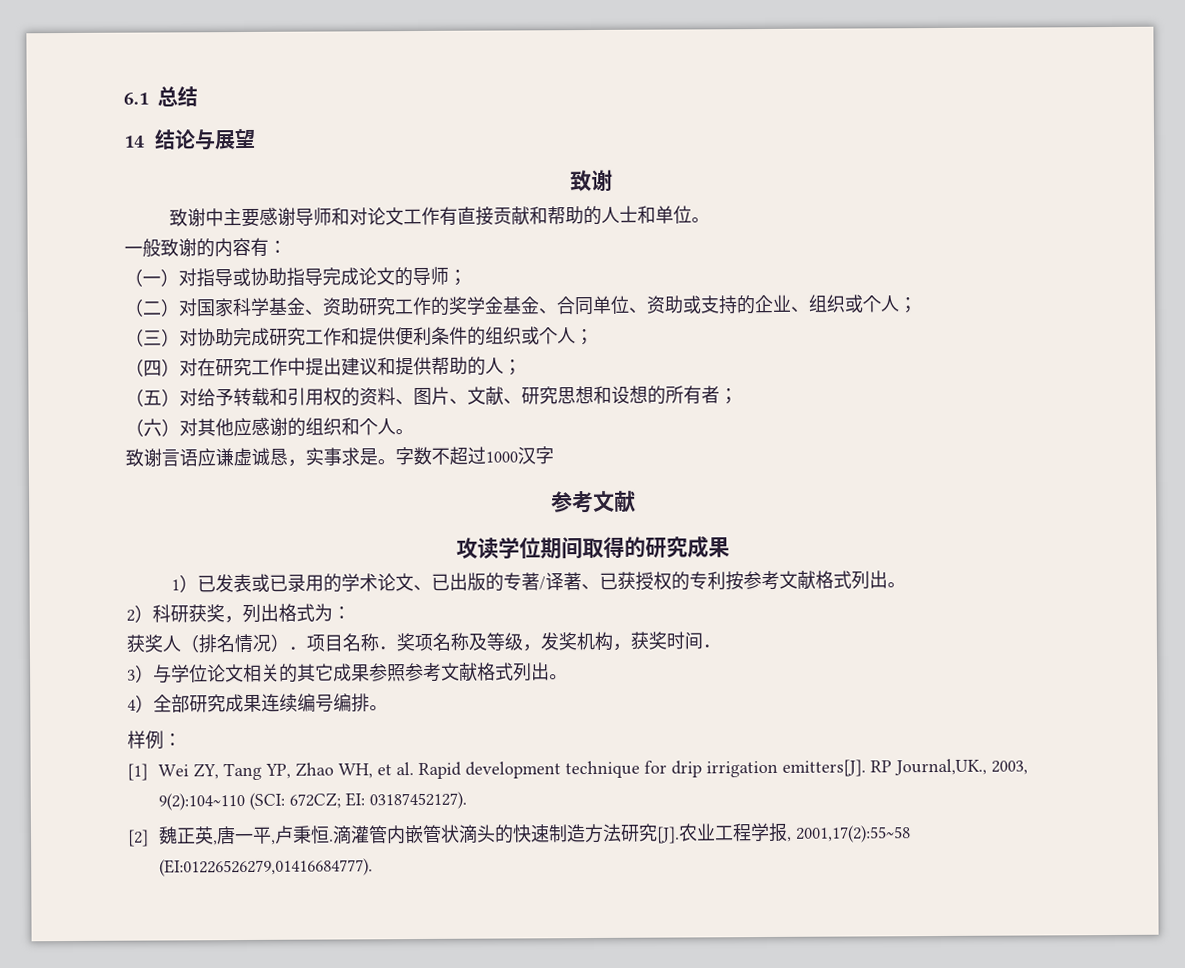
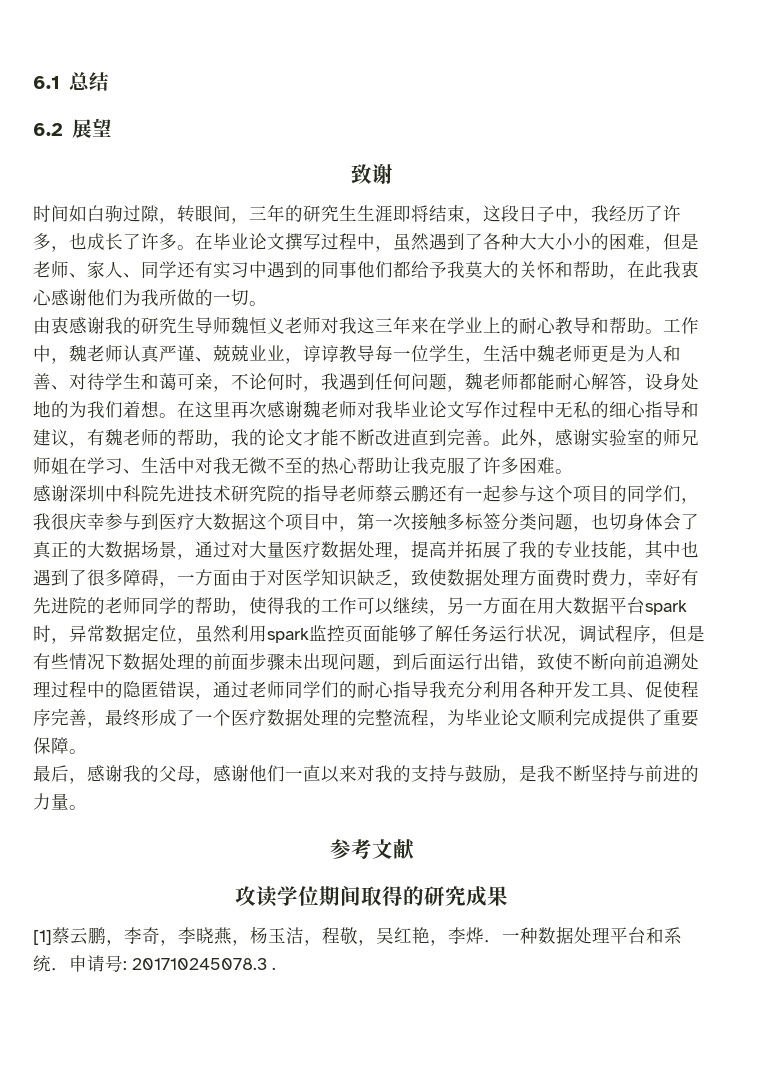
[123,129,217,151] 14结论与 -> [33,123,63,136] 6.2
[169,205,711,228] [124,237,287,258] [124,266,467,288] [124,294,918,318] [125,326,594,347] [125,356,522,377] [125,385,738,407] [125,417,414,437] [125,446,554,467] 致谢中主要感谢导师和对论文工作有直接贡献和帮助的人士和单位。 // 一般致谢的内容有： // （一）对指导或协助指导完成论文的导师； // （二）对国家科学基金、资助研究工作的奖学金基金、合同单位、资助或支持的企业、组织或个人； // （三）对协助完成研究工作和提供便利条件的组织或个人； // （四）对在研究工作中提出建议和提供帮助的人； // （五）对给予转载和引用权的资料、图片、文献、研究思想和设想的所有者； // （六）对其他应感谢的组织和个人。 // 致谢言语应谦虚诚恳，实事求是。字数不超过1000汉字 -> [33,204,681,224] [33,233,699,252] [33,260,699,280] [33,289,267,306] [33,316,699,335] [33,344,681,364] [33,372,699,392] [33,400,699,419] [33,428,699,448] [33,456,573,475] [33,484,699,504] [33,512,699,532] [33,540,699,560] [33,568,699,588] [33,596,687,616] [33,624,705,644] [33,652,699,672] [33,680,699,700] [33,708,699,728] [33,737,87,754] [33,764,699,784] [33,793,87,810] 时间如白驹过隙，转眼间，三年的研究生生涯即将结束，这段日子中，我经历了许多，也成长了许多。在毕业论文撰写过程中，虽然遇到了各种大大小小的困难，但是老师、家人、同学还有实习中遇到的同事他们都给予我莫大的关怀和帮助，在此我衷心感谢他们为我所做的一切。 // 由衷感谢我的研究生导师魏恒义老师对我这三年来在学业上的耐心教导和帮助。工作中，魏老师认真严谨、兢兢业业，谆谆教导每一位学生，生活中魏老师更是为人和善、对待学生和蔼可亲，不论何时，我遇到任何问题，魏老师都能耐心解答，设身处地的为我们着想。在这里再次感谢魏老师对我毕业论文写作过程中无私的细心指导和建议，有魏老师的帮助，我的论文才能不断改进直到完善。此外，感谢实验室的师兄师姐在学习、生活中对我无微不至的热心帮助让我克服了许多困难。 // 感谢深圳中科院先进技术研究院的指导老师蔡云鹏还有一起参与这个项目的同学们，我很庆幸参与到医疗大数据这个项目中，第一次接触多标签分类问题，也切身体会了真正的大数据场景，通过对大量医疗数据处理，提高并拓展了我的专业技能，其中也遇到了很多障碍，一方面由于对医学知识缺乏，致使数据处理方面费时费力，幸好有先进院的老师同学的帮助，使得我的工作可以继续，另一方面在用大数据平台spark时，异常数据定位，虽然利用spark监控页面能够了解任务运行状况，调试程序，但是有些情况下数据处理的前面步骤未出现问题，到后面运行出错，致使不断向前追溯处理过程中的隐匿错误，通过老师同学们的耐心指导我充分利用各种开发工具、促使程序完善，最终形成了一个医疗数据处理的完整流程，为毕业论文顺利完成提供了重要保障。 // 最后，感谢我的父母，感谢他们一直以来对我的支持与鼓励，是我不断坚持与前进的力量。
[171,570,907,593] [126,603,351,624] [126,631,721,654] [127,662,568,684] [127,693,388,713] [127,730,182,750] [127,758,1029,781] [158,791,468,811] [127,822,912,847] [159,858,374,877] 1）已发表或已录用的学术论文、已出版的专著/译著、已获授权的专利按参考文献格式列出。 // 2）科研获奖，列出格式为： // 获奖人（排名情况）．项目名称．奖项名称及等级，发奖机构，获奖时间． // 3）与学位论文相关的其它成果参照参考文献格式列出。 // 4）全部研究成果连续编号编排。 // 样例： // [1] Wei ZY, Tang YP, Zhao WH, et al. Rapid development technique for drip irrigation emitters[J]. RP Journal,UK., 2003, 9(2):104~110 (SCI: 672CZ; EI: 03187452127). // [2]魏正英,唐一平,卢秉恒.滴灌管内嵌管状滴头的快速制造方法研究[J].农业工程学报, 2001,17(2):55~58 (EI:01226526279,01416684777). -> [33,926,682,946] [33,955,276,972] [1]蔡云鹏，李奇，李晓燕，杨玉洁，程敬，吴红艳，李烨．一种数据处理平台和系统．申请号: 201710245078.3 .

